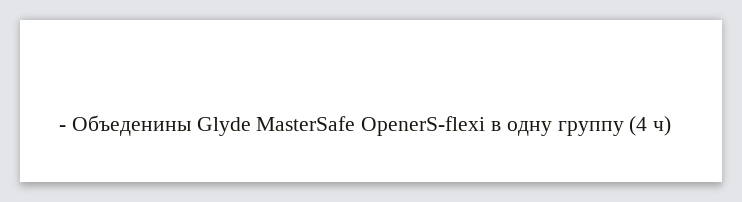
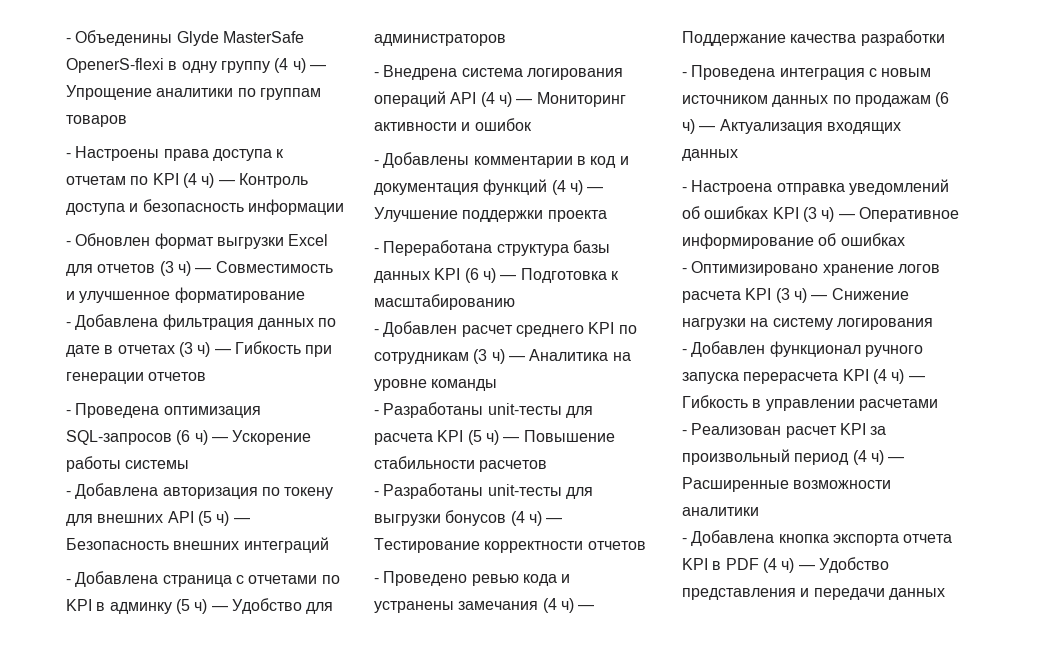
(672, 126) none -> [309,65,326,70] [66,85,321,100] [66,115,127,127] [66,146,285,161] [66,173,308,188] [66,199,344,215] [66,233,329,249] [66,261,333,276] [66,287,305,303] [66,314,337,330] [66,341,333,357] [66,372,207,384] [66,403,261,418] [66,430,312,445] [66,456,190,472] [66,483,334,499] [66,511,250,526] [66,537,329,553] [66,571,340,587] [66,598,334,614] [374,34,506,46] [374,65,623,80] [374,91,626,107] [374,118,532,131] [374,152,629,168] [374,179,604,195] [374,207,607,222] [374,240,610,256] [374,268,619,283] [374,294,515,310] [374,321,637,337] [374,349,631,364] [374,379,498,391] [374,402,593,418] [374,430,615,445] [374,456,548,472] [374,483,593,499] [374,510,563,526] [374,538,646,553] [374,571,571,586] [374,598,595,613] [682,30,945,46] [682,65,932,80] [682,92,950,107] [682,119,901,134] [682,149,738,161] [682,179,949,195] [682,206,959,222] [682,233,905,249] [682,261,940,276] [682,288,909,303] [682,318,933,330] [682,341,923,357] [682,369,925,384] [682,395,938,411] [682,423,887,438] [682,449,905,465] [682,477,892,492] [682,507,759,516] [682,530,953,546] [682,557,889,573] [682,588,945,600] — Упрощение аналитики по группам товаров // - Настроены права доступа к отчетам по KPI (4 ч) — Контроль доступа и безопасность информации // - Обновлен формат выгрузки Excel для отчетов (3 ч) — Совместимость и улучшенное форматирование // - Добавлена фильтрация данных по дате в отчетах (3 ч) — Гибкость при генерации отчетов // - Проведена оптимизация SQL-запросов (6 ч) — Ускорение работы системы // - Добавлена авторизация по токену для внешних API (5 ч) — Безопасность внешних интеграций // - Добавлена страница с отчетами по KPI в админку (5 ч) — Удобство для администраторов // - Внедрена система логирования операций API (4 ч) — Мониторинг активности и ошибок // - Добавлены комментарии в код и документация функций (4 ч) — Улучшение поддержки проекта // - Переработана структура базы данных KPI (6 ч) — Подготовка к масштабированию // - Добавлен расчет среднего KPI по сотрудникам (3 ч) — Аналитика на уровне команды // - Разработаны unit-тесты для расчета KPI (5 ч) — Повышение стабильности расчетов // - Разработаны unit-тесты для выгрузки бонусов (4 ч) — Тестирование корректности отчетов // - Проведено ревью кода и устранены замечания (4 ч) — Поддержание качества разработки // - Проведена интеграция с новым источником данных по продажам (6 ч) — Актуализация входящих данных // - Настроена отправка уведомлений об ошибках KPI (3 ч) — Оперативное информирование об ошибках // - Оптимизировано хранение логов расчета KPI (3 ч) — Снижение нагрузки на систему логирования // - Добавлен функционал ручного запуска перерасчета KPI (4 ч) — Гибкость в управлении расчетами // - Реализован расчет KPI за произвольный период (4 ч) — Расширенные возможности аналитики // - Добавлена кнопка экспорта отчета KPI в PDF (4 ч) — Удобство представления и передачи данных

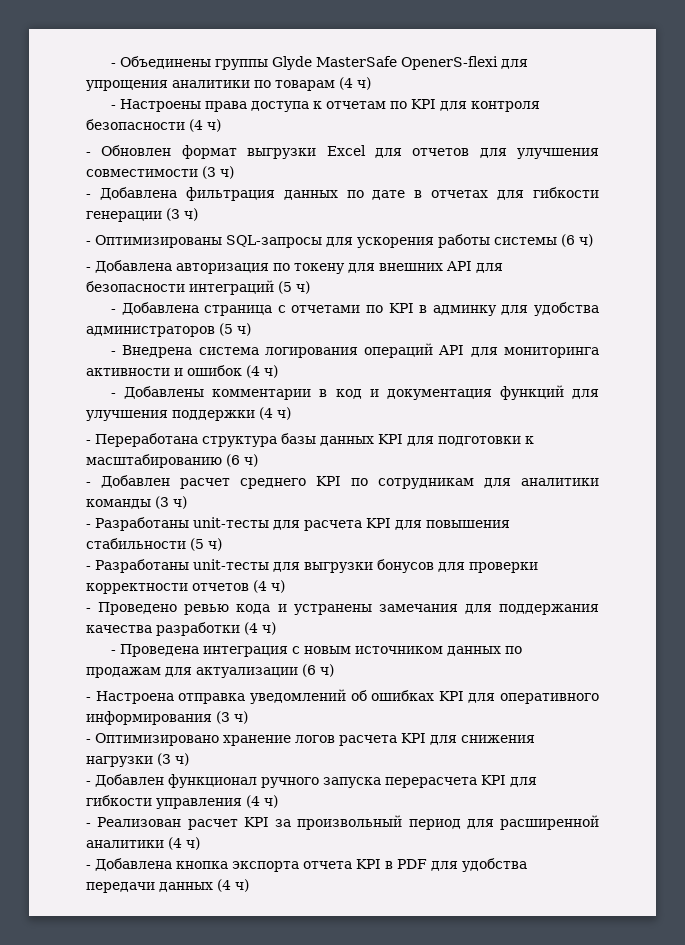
[66,30,173,46] - Объеденины -> [110,56,268,70] - Объединены группы
[168,58,326,73] [66,85,321,100] [66,115,127,127] в одну группу (4 ч) — Упрощение аналитики по группам товаров -> [500,59,528,69] [86,77,371,91] для упрощения аналитики по товарам (4 ч)
[182,173,308,188] [66,199,344,215] (4 ч) — Контроль доступа и безопасность информации -> [439,101,540,112] [86,119,221,132] для контроля безопасности (4 ч)
[159,261,333,276] [66,287,305,303] (3 ч) — Совместимость и улучшенное форматирование -> [479,148,599,159] [86,166,234,179] для улучшения совместимости (3 ч)
[178,341,333,357] [66,372,207,384] [66,403,261,418] [66,430,312,445] [66,456,190,472] (3 ч) — Гибкость при генерации отчетов // - Проведена оптимизация SQL-запросов (6 ч) — Ускорение работы системы -> [497,187,600,200] [86,208,198,222] [86,234,593,248] для гибкости генерации (3 ч) // - Оптимизированы SQL-запросы для ускорения работы системы (6 ч)
[197,511,250,526] [66,537,329,553] (5 ч) — Безопасность внешних интеграций -> [476,263,503,273] [86,280,310,295] для безопасности интеграций (5 ч)
[175,598,334,614] [374,34,506,46] (5 ч) — Удобство для администраторов -> [501,302,599,316] [86,323,251,337] для удобства администраторов (5 ч)
[480,92,626,107] (4 ч) — Мониторинг -> [470,347,599,358] для мониторинга
(532, 124) none -> [246,365,278,378] (4 ч)
[551,180,604,195] [374,207,607,222] (4 ч) — Улучшение поддержки проекта -> [571,389,599,399] [86,407,291,421] для улучшения поддержки (4 ч)
[464,268,619,283] [374,294,515,310] (6 ч) — Подготовка к масштабированию -> [407,436,534,446] [86,454,258,468] для подготовки к масштабированию (6 ч)
[473,349,631,364] [374,379,498,391] (3 ч) — Аналитика на уровне команды -> [484,478,599,488] [86,496,187,509] для аналитики команды (3 ч)
[467,430,615,445] [374,456,548,472] (5 ч) — Повышение стабильности расчетов -> [395,520,510,530] [86,538,222,551] для повышения стабильности (5 ч)
[510,511,563,526] [374,538,646,553] (4 ч) — Тестирование корректности отчетов -> [438,562,538,573] [86,580,285,594] для проверки корректности отчетов (4 ч)
[542,598,595,613] [682,30,945,46] (4 ч) — Поддержание качества разработки -> [464,604,599,615] [86,622,276,636] для поддержания качества разработки (4 ч)
[935,92,950,107] [682,119,901,134] [682,149,738,161] (6 ч) — Актуализация входящих данных -> [165,664,334,678] для актуализации (6 ч)
[802,207,959,222] [682,233,905,249] (3 ч) — Оперативное информирование об ошибках -> [468,693,599,704] [86,711,248,725] для оперативного информирования (3 ч)
[775,288,909,303] [682,318,933,330] (3 ч) — Снижение нагрузки на систему логирования -> [430,735,535,745] [86,753,189,767] для снижения нагрузки (3 ч)
[872,369,925,384] [682,395,938,411] (4 ч) — Гибкость в управлении расчетами -> [510,777,537,787] [86,795,278,809] для гибкости управления (4 ч)
[852,450,905,465] [682,477,892,492] [682,507,759,516] (4 ч) — Расширенные возможности аналитики -> [466,815,599,830] [86,837,200,850] для расширенной аналитики (4 ч)
[762,557,889,573] [682,588,945,600] (4 ч) — Удобство представления и передачи данных -> [431,858,527,872] [86,879,249,893] для удобства передачи данных (4 ч)

